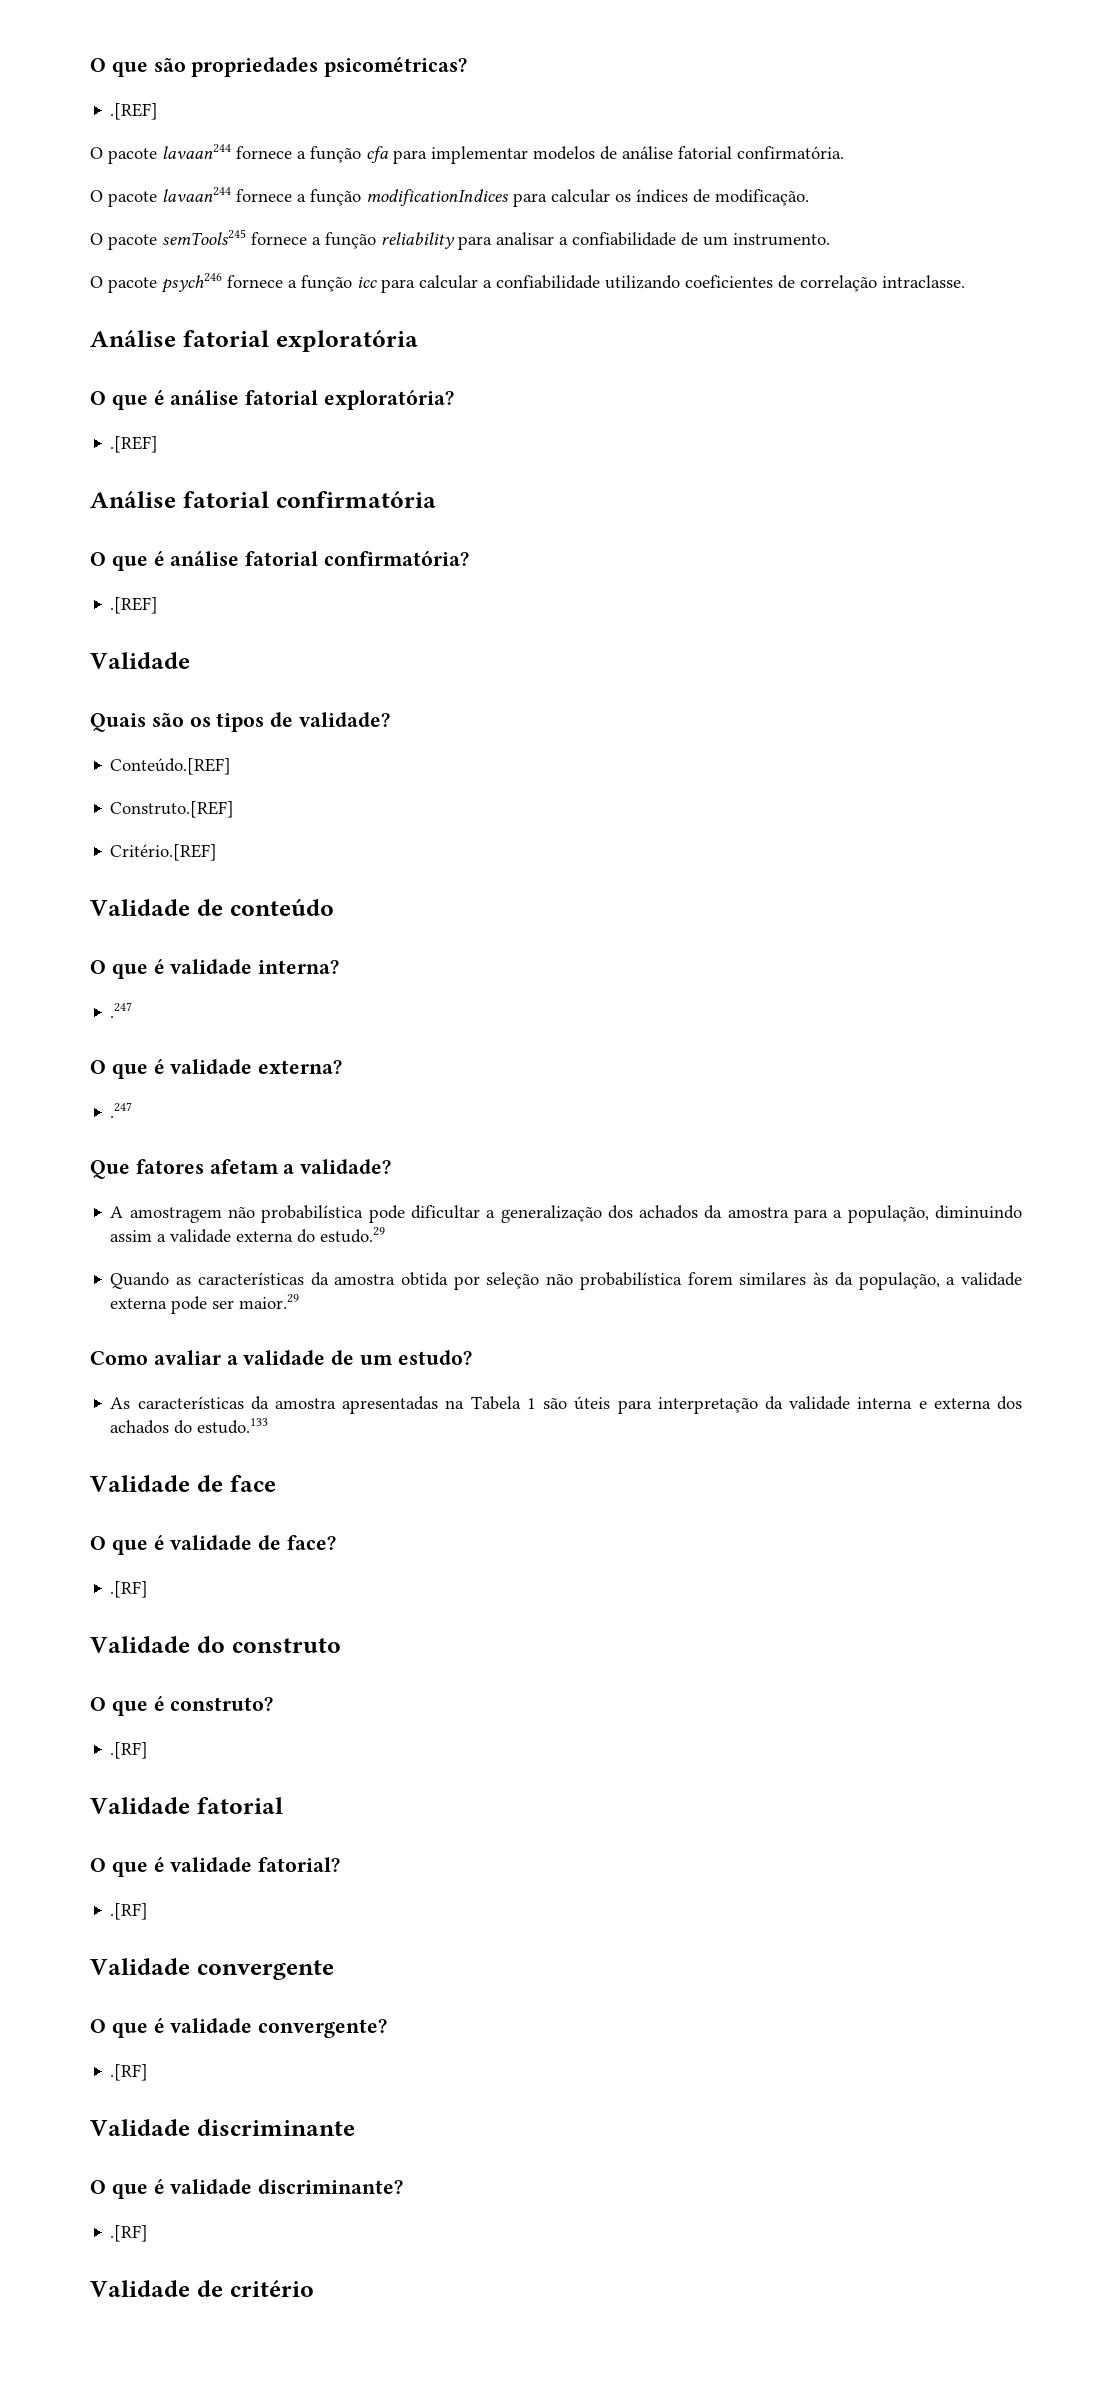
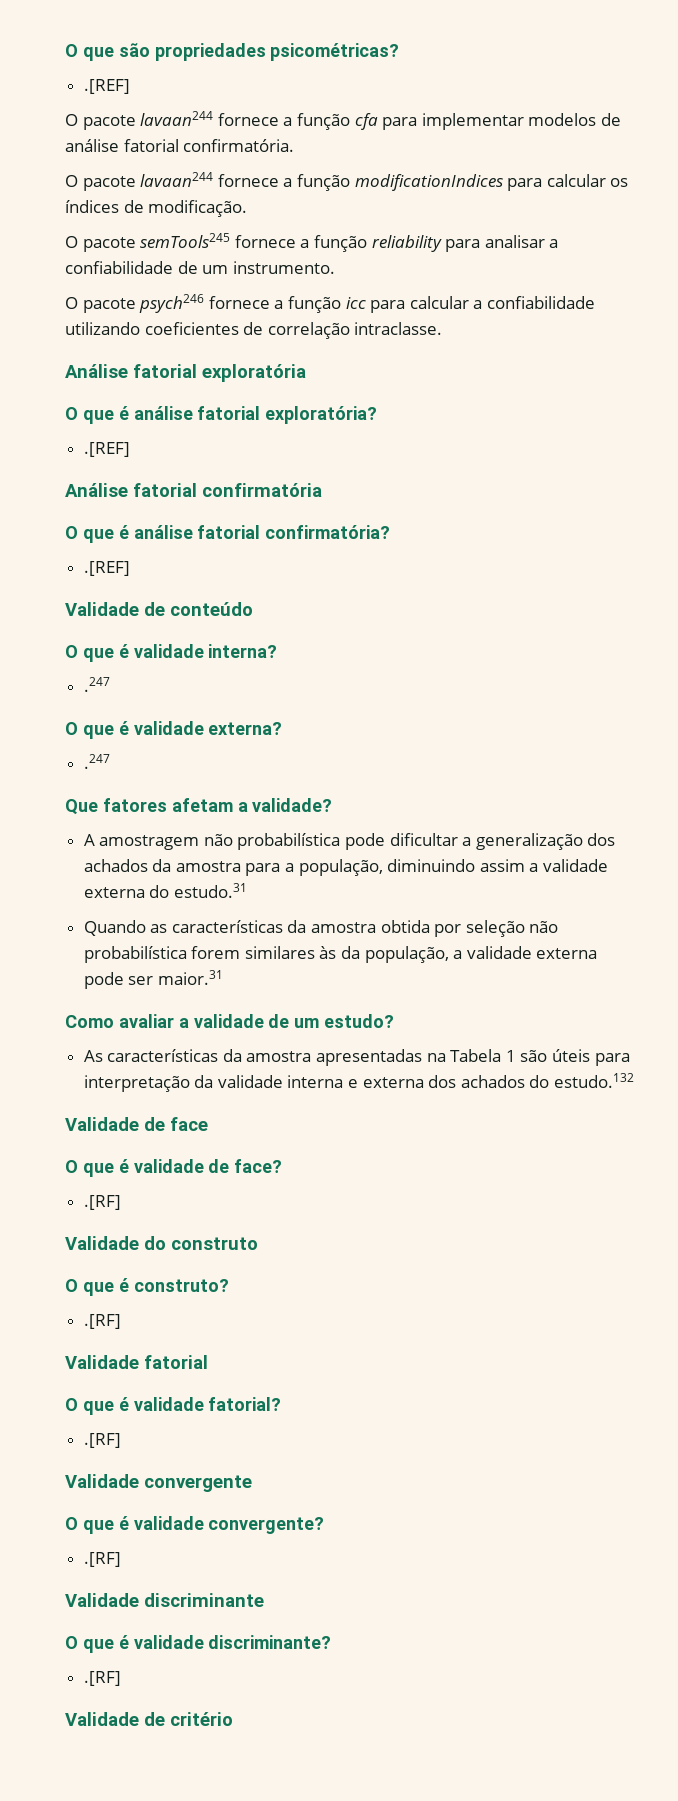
[90,712,391,732] [110,758,232,775] [110,801,235,818] [110,844,218,861] [90,899,190,916] // Quais são os tipos de validade? // Conteúdo.[REF] // Construto.[REF] // Critério.[REF] // Validade -> (139, 609) none
[320,1227,386,1243] estudo.29 -> [173,883,247,898] estudo.31
[239,1294,300,1309] maior.29 -> [157,970,223,985] maior.31
[197,1418,269,1434] estudo.133 -> [554,1073,635,1088] estudo.132

